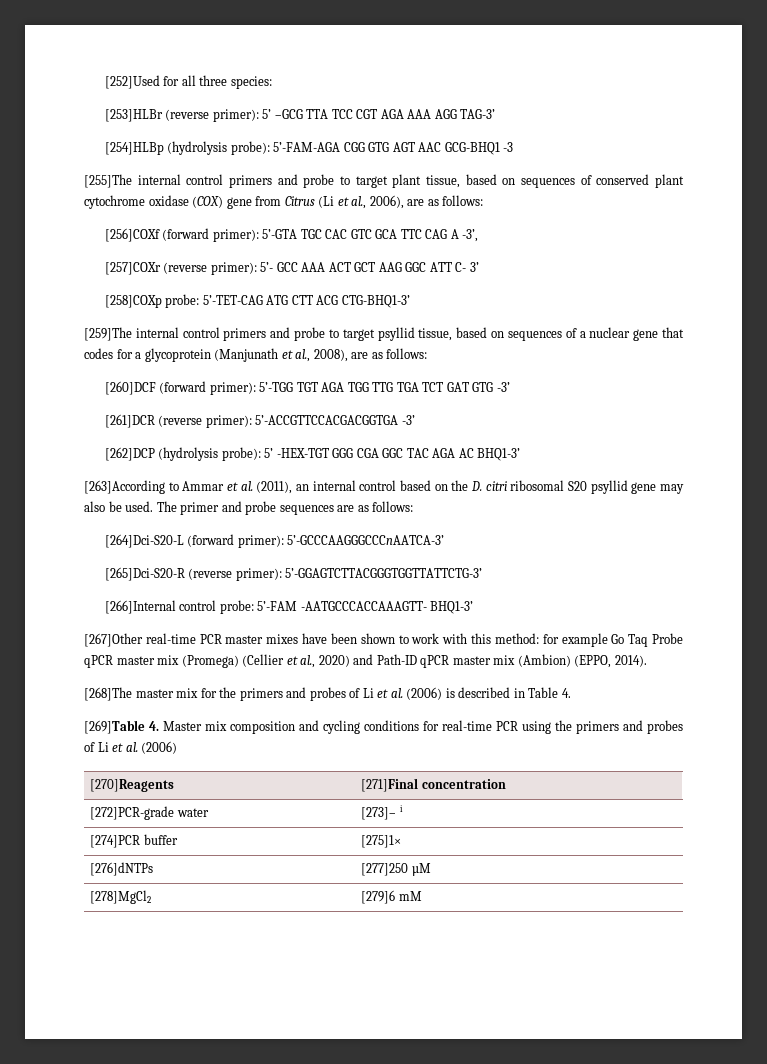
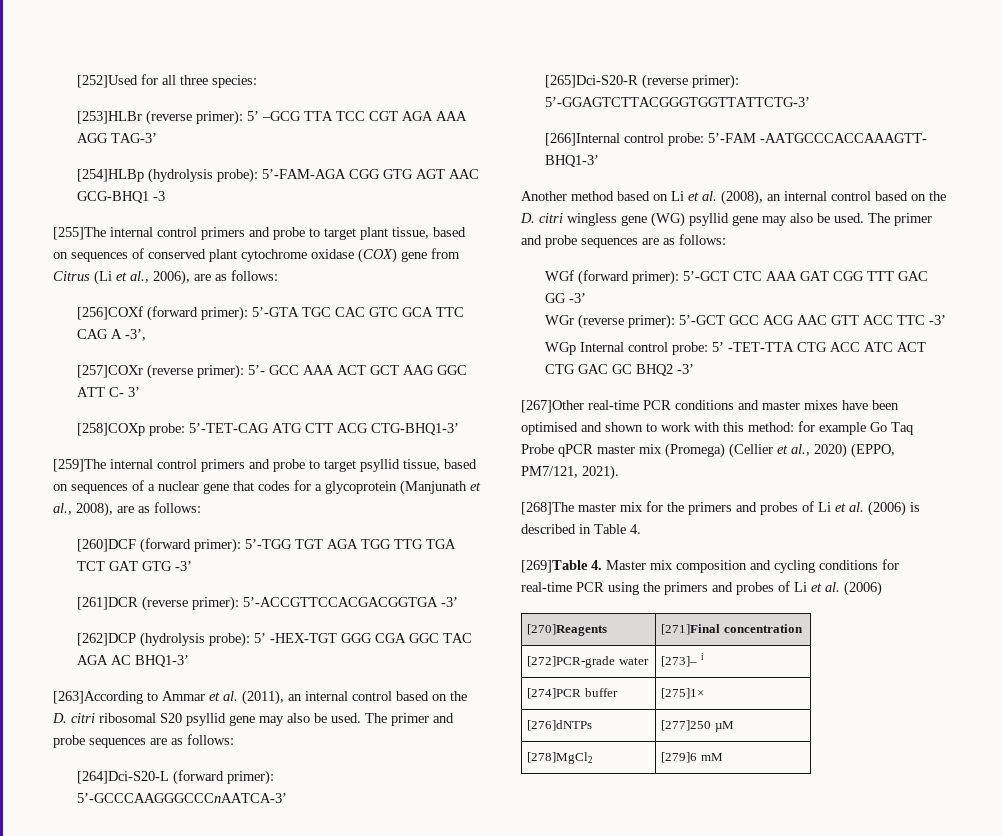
(474, 607) none -> [521,190,946,205] [520,212,932,227] [521,234,726,248] [545,270,929,285] [545,293,587,303] [545,314,947,329] [545,342,927,355] [545,364,695,376] // Another method based on Li et al. (2008), an internal control based on the D. citri wingless gene (WG) psyllid gene may also be used. The primer and probe sequences are as follows: // WGf (forward primer): 5’-GCT CTC AAA GAT CGG TTT GAC GG -3’ // WGr (reverse primer): 5’-GCT GCC ACG AAC GTT ACC TTC -3’ // WGp Internal control probe: 5’ -TET-TTA CTG ACC ATC ACT CTG GAC GC BHQ2 -3’
(222, 639) none -> [675,400,759,410] conditions and
(357, 638) none -> [521,422,602,435] optimised and
[353,654,647,668] and Path-ID qPCR master mix (Ambion) (EPPO, 2014). -> [851,443,895,458] [521,465,619,480] (EPPO, PM7/121, 2021).

